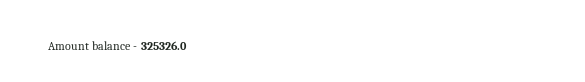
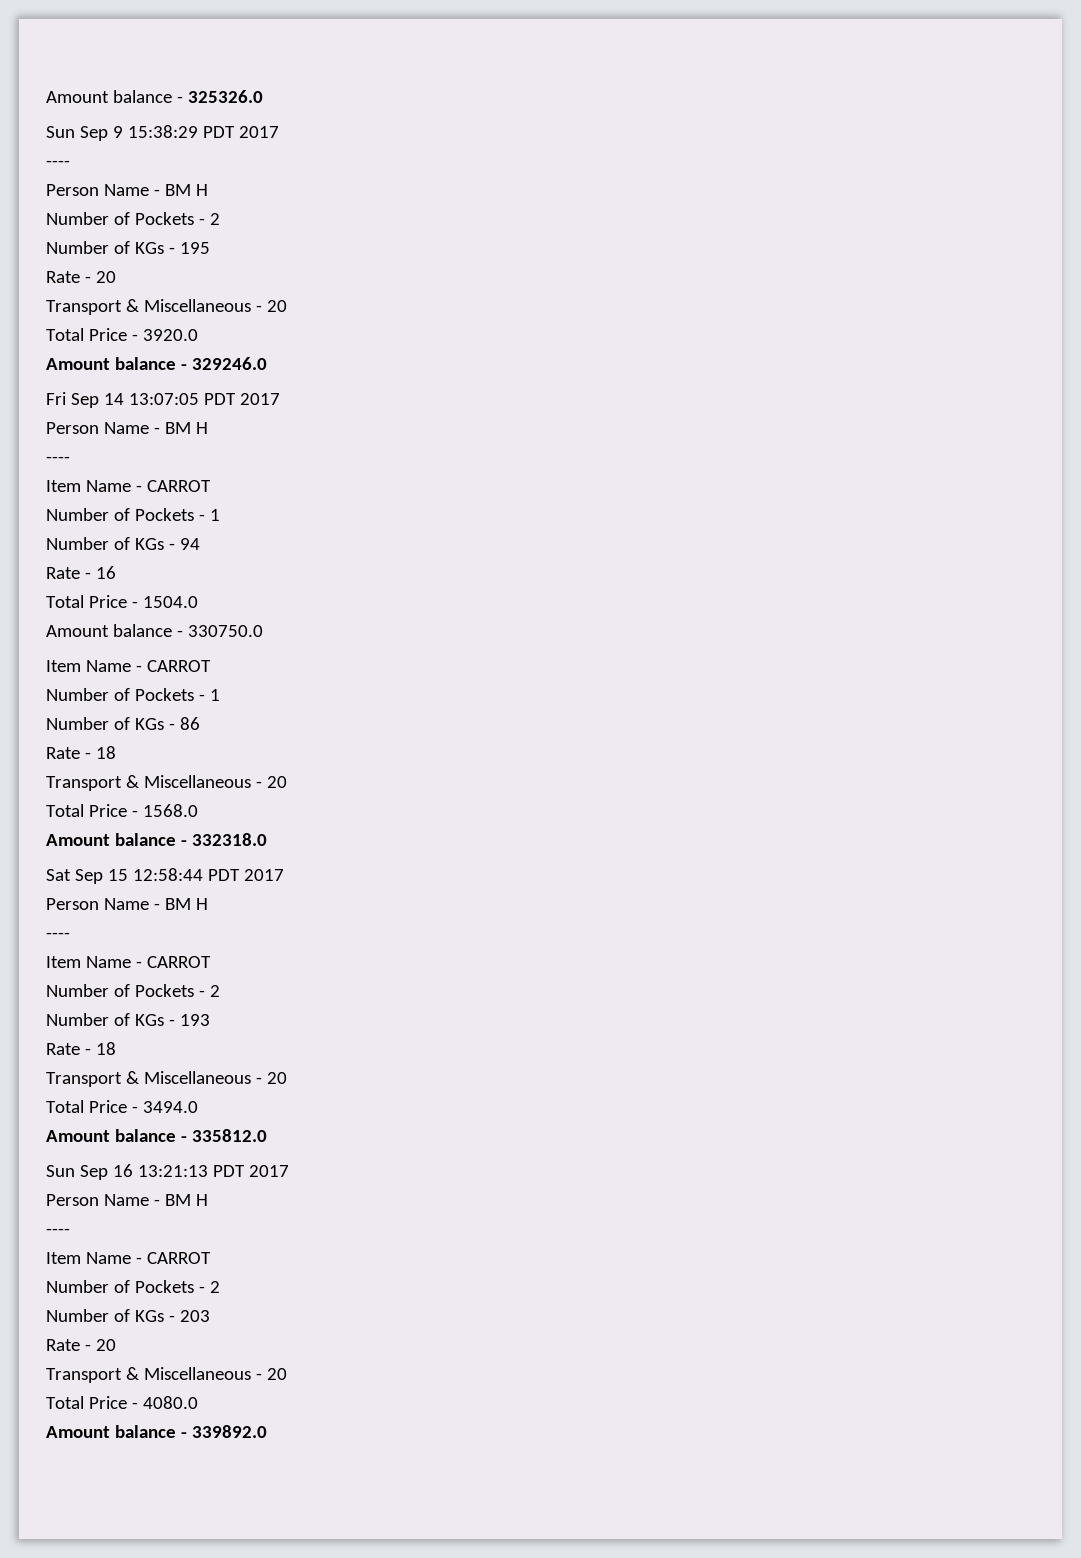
(187, 45) none -> [46,125,279,141] [46,160,70,167] [46,184,208,196] [46,212,220,225] [46,241,210,254] [46,271,116,283] [46,299,287,315] [46,328,198,341] [46,357,267,370] [46,392,280,408] [46,422,208,434] [46,456,70,463] [46,480,211,492] [46,508,220,521] [46,537,200,550] [46,566,116,579] [46,595,198,608] [46,624,263,637] [46,660,211,672] [46,688,220,701] [46,717,200,730] [46,746,116,759] [46,775,287,791] [46,804,198,817] [46,833,267,846] [46,868,284,884] [46,898,208,910] [46,932,70,939] [46,956,211,968] [46,984,220,997] [46,1013,210,1026] [46,1042,116,1055] [46,1071,287,1087] [46,1100,198,1113] [46,1129,267,1142] [46,1164,289,1180] [46,1194,208,1206] [46,1228,70,1235] [46,1252,211,1264] [46,1280,220,1293] [46,1309,210,1322] [46,1339,116,1351] [46,1367,287,1383] [46,1396,198,1409] [46,1425,267,1438] // Sun Sep 9 15:38:29 PDT 2017 // ---- // Person Name - BM H // Number of Pockets - 2 // Number of KGs - 195 // Rate - 20 // Transport & Miscellaneous - 20 // Total Price - 3920.0 // Amount balance - 329246.0 // Fri Sep 14 13:07:05 PDT 2017 // Person Name - BM H // ---- // Item Name - CARROT // Number of Pockets - 1 // Number of KGs - 94 // Rate - 16 // Total Price - 1504.0 // Amount balance - 330750.0 // Item Name - CARROT // Number of Pockets - 1 // Number of KGs - 86 // Rate - 18 // Transport & Miscellaneous - 20 // Total Price - 1568.0 // Amount balance - 332318.0 // Sat Sep 15 12:58:44 PDT 2017 // Person Name - BM H // ---- // Item Name - CARROT // Number of Pockets - 2 // Number of KGs - 193 // Rate - 18 // Transport & Miscellaneous - 20 // Total Price - 3494.0 // Amount balance - 335812.0 // Sun Sep 16 13:21:13 PDT 2017 // Person Name - BM H // ---- // Item Name - CARROT // Number of Pockets - 2 // Number of KGs - 203 // Rate - 20 // Transport & Miscellaneous - 20 // Total Price - 4080.0 // Amount balance - 339892.0

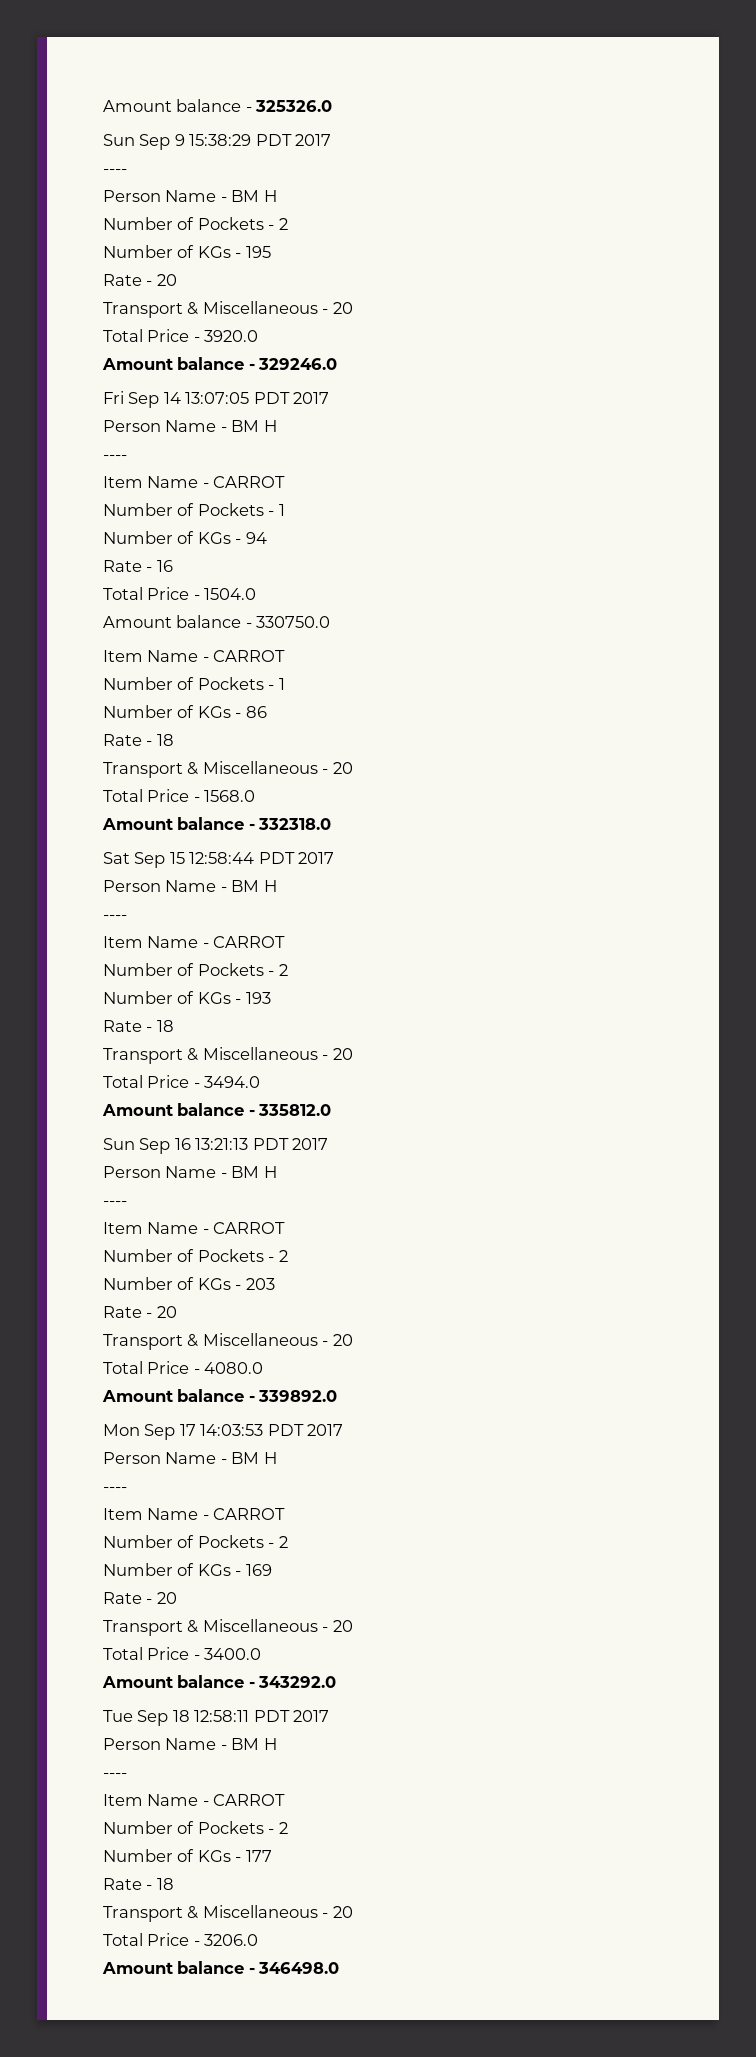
(267, 1431) none -> [103,1424,344,1440] [103,1452,277,1464] [103,1487,127,1492] [103,1508,286,1520] [103,1535,288,1548] [103,1563,272,1576] [103,1592,177,1604] [103,1619,353,1636] [103,1647,262,1660] [102,1675,337,1688] [103,1710,330,1726] [103,1738,277,1750] [103,1773,127,1778] [103,1794,286,1806] [103,1821,288,1834] [103,1849,272,1862] [103,1878,174,1890] [103,1905,353,1922] [103,1933,259,1946] [102,1961,340,1974] // Mon Sep 17 14:03:53 PDT 2017 // Person Name - BM H // ---- // Item Name - CARROT // Number of Pockets - 2 // Number of KGs - 169 // Rate - 20 // Transport & Miscellaneous - 20 // Total Price - 3400.0 // Amount balance - 343292.0 // Tue Sep 18 12:58:11 PDT 2017 // Person Name - BM H // ---- // Item Name - CARROT // Number of Pockets - 2 // Number of KGs - 177 // Rate - 18 // Transport & Miscellaneous - 20 // Total Price - 3206.0 // Amount balance - 346498.0

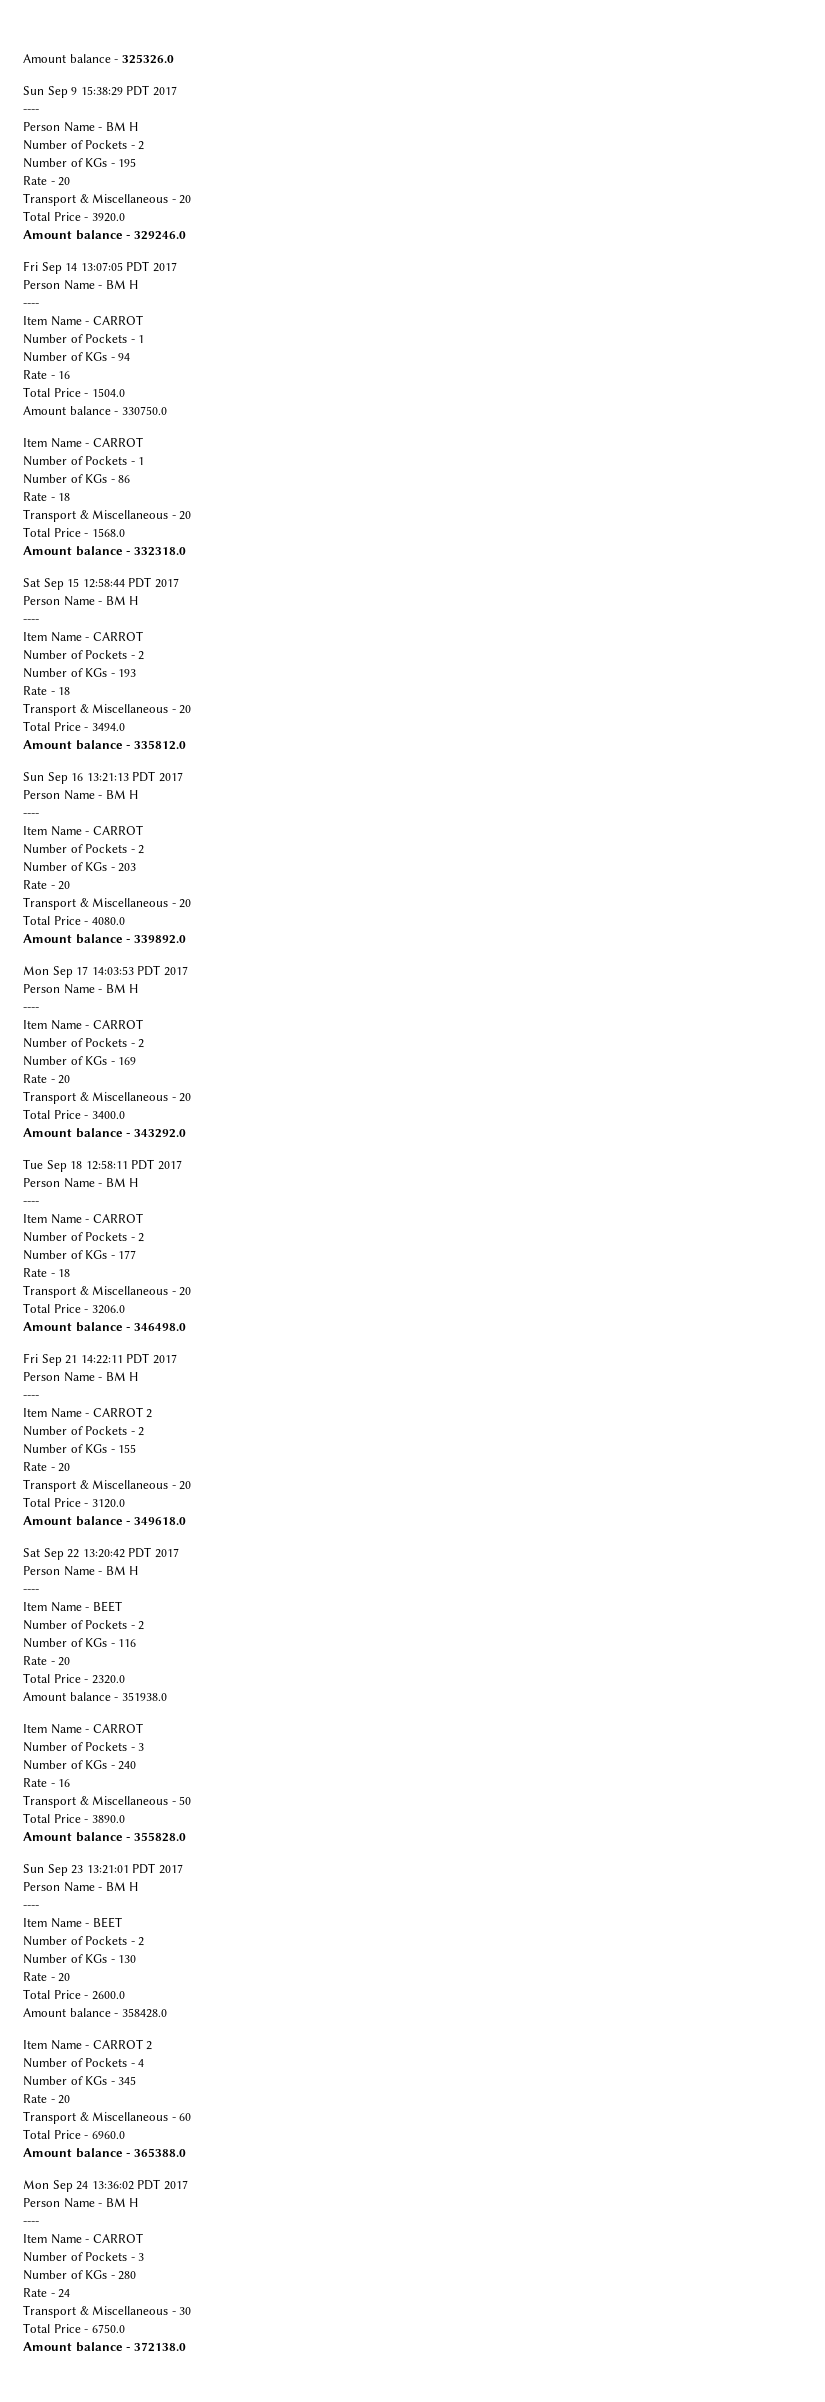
(340, 1968) none -> [23,1353,177,1366] [23,1372,139,1382] [23,1395,39,1399] [23,1407,153,1418] [23,1426,145,1436] [23,1444,137,1454] [23,1462,71,1472] [23,1479,192,1492] [23,1497,125,1508] [23,1516,186,1526] [23,1547,179,1560] [23,1566,139,1576] [23,1589,39,1593] [23,1601,122,1612] [23,1620,145,1630] [23,1638,137,1648] [23,1656,71,1666] [23,1673,125,1684] [23,1692,167,1701] [23,1723,143,1734] [23,1742,145,1752] [23,1760,137,1770] [23,1778,71,1787] [23,1795,192,1808] [23,1813,125,1823] [23,1832,186,1842] [23,1863,183,1876] [23,1882,139,1892] [23,1905,39,1909] [23,1917,122,1928] [23,1936,145,1946] [23,1954,137,1964] [23,1972,71,1982] [23,1989,125,2000] [23,2008,167,2018] [23,2039,153,2050] [23,2058,145,2068] [23,2076,137,2086] [23,2094,71,2104] [23,2111,192,2124] [23,2129,125,2139] [23,2148,186,2158] [23,2179,188,2192] [23,2198,139,2208] [23,2221,39,2225] [23,2233,143,2244] [23,2252,145,2262] [23,2270,137,2280] [23,2288,71,2298] [23,2305,192,2318] [23,2323,125,2333] [23,2342,186,2352] // Fri Sep 21 14:22:11 PDT 2017 // Person Name - BM H // ---- // Item Name - CARROT 2 // Number of Pockets - 2 // Number of KGs - 155 // Rate - 20 // Transport & Miscellaneous - 20 // Total Price - 3120.0 // Amount balance - 349618.0 // Sat Sep 22 13:20:42 PDT 2017 // Person Name - BM H // ---- // Item Name - BEET // Number of Pockets - 2 // Number of KGs - 116 // Rate - 20 // Total Price - 2320.0 // Amount balance - 351938.0 // Item Name - CARROT // Number of Pockets - 3 // Number of KGs - 240 // Rate - 16 // Transport & Miscellaneous - 50 // Total Price - 3890.0 // Amount balance - 355828.0 // Sun Sep 23 13:21:01 PDT 2017 // Person Name - BM H // ---- // Item Name - BEET // Number of Pockets - 2 // Number of KGs - 130 // Rate - 20 // Total Price - 2600.0 // Amount balance - 358428.0 // Item Name - CARROT 2 // Number of Pockets - 4 // Number of KGs - 345 // Rate - 20 // Transport & Miscellaneous - 60 // Total Price - 6960.0 // Amount balance - 365388.0 // Mon Sep 24 13:36:02 PDT 2017 // Person Name - BM H // ---- // Item Name - CARROT // Number of Pockets - 3 // Number of KGs - 280 // Rate - 24 // Transport & Miscellaneous - 30 // Total Price - 6750.0 // Amount balance - 372138.0

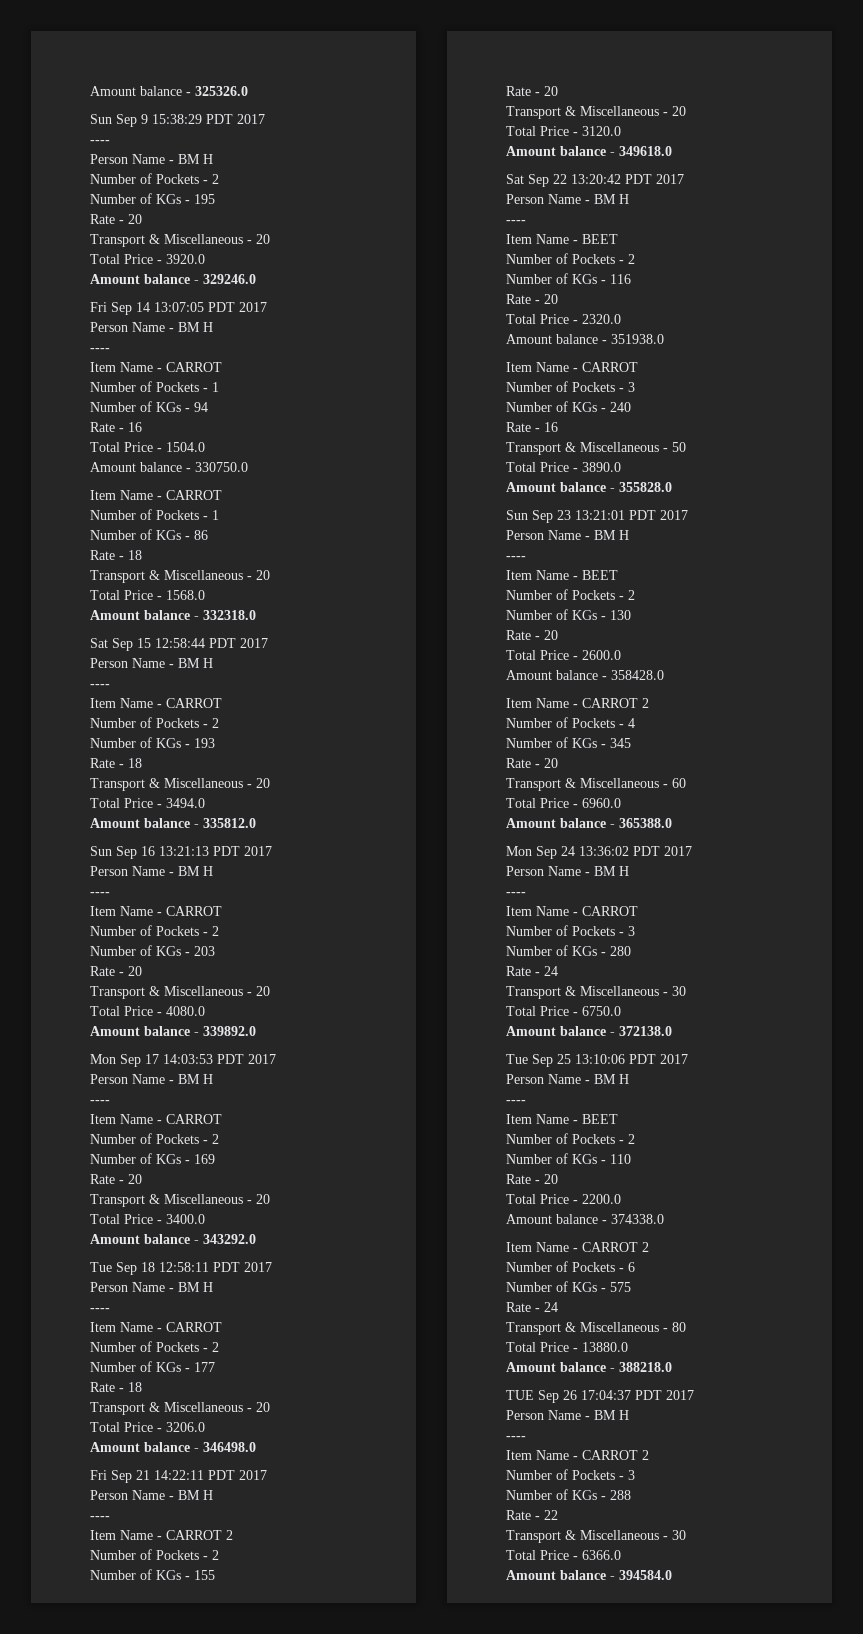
(186, 2347) none -> [506,1054,688,1067] [506,1074,629,1084] [506,1100,526,1104] [506,1114,618,1124] [506,1133,635,1144] [506,1153,631,1164] [506,1174,558,1184] [506,1194,621,1204] [506,1214,664,1224] [506,1242,649,1252] [506,1261,635,1272] [506,1281,631,1292] [506,1302,558,1312] [506,1322,686,1335] [506,1342,628,1352] [506,1362,672,1372] [506,1390,694,1403] [506,1410,629,1420] [506,1436,526,1440] [506,1450,649,1460] [506,1469,635,1480] [506,1489,631,1500] [506,1510,558,1520] [506,1530,686,1543] [506,1550,621,1560] [506,1570,672,1580] // Tue Sep 25 13:10:06 PDT 2017 // Person Name - BM H // ---- // Item Name - BEET // Number of Pockets - 2 // Number of KGs - 110 // Rate - 20 // Total Price - 2200.0 // Amount balance - 374338.0 // Item Name - CARROT 2 // Number of Pockets - 6 // Number of KGs - 575 // Rate - 24 // Transport & Miscellaneous - 80 // Total Price - 13880.0 // Amount balance - 388218.0 // TUE Sep 26 17:04:37 PDT 2017 // Person Name - BM H // ---- // Item Name - CARROT 2 // Number of Pockets - 3 // Number of KGs - 288 // Rate - 22 // Transport & Miscellaneous - 30 // Total Price - 6366.0 // Amount balance - 394584.0

